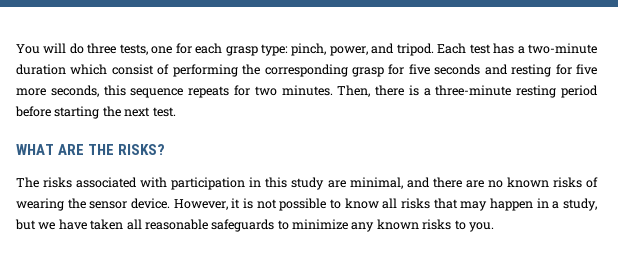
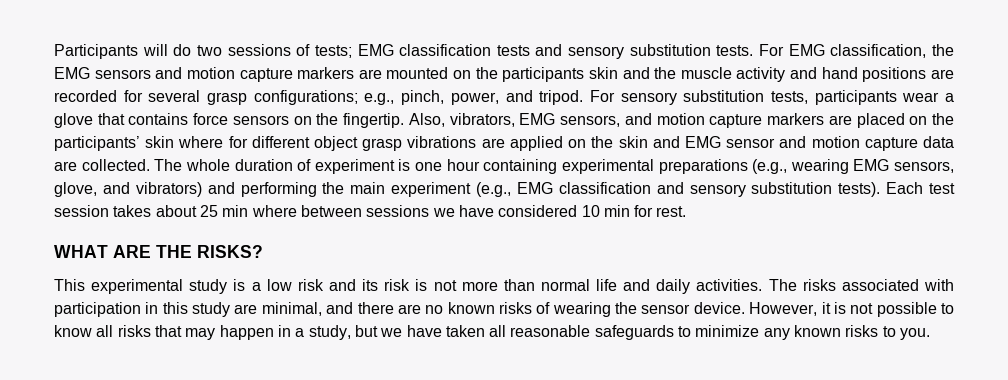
[16,44,40,54] You -> [54,44,138,59] Participants
[87,43,598,56] [16,64,598,77] [16,85,598,98] [15,106,176,119] [16,144,166,155] three tests, one for each grasp type: pinch, power, and tripod. Each test has a two-minute duration which consist of performing the corresponding grasp for five seconds and resting for five more seconds, this sequence repeats for two minutes. Then, there is a three-minute resting period before starting the next test. // WHAT ARE THE RISKS? // -> [196,44,954,59] [54,67,955,82] [54,90,954,105] [54,113,954,128] [54,136,954,151] [54,159,954,174] [54,182,955,197] [54,205,687,217] [54,245,263,258] [54,279,763,294] two sessions of tests; EMG classification tests and sensory substitution tests. For EMG classification, the EMG sensors and motion capture markers are mounted on the participants skin and the muscle activity and hand positions are recorded for several grasp configurations; e.g., pinch, power, and tripod. For sensory substitution tests, participants wear a glove that contains force sensors on the fingertip. Also, vibrators, EMG sensors, and motion capture markers are placed on the participants’ skin where for different object grasp vibrations are applied on the skin and EMG sensor and motion capture data are collected. The whole duration of experiment is one hour containing experimental preparations (e.g., wearing EMG sensors, glove, and vibrators) and performing the main experiment (e.g., EMG classification and sensory substitution tests). Each test session takes about 25 min where between sessions we have considered 10 min for rest. // WHAT ARE THE RISKS? // This experimental study is a low risk and its risk is not more than normal life and daily activities.

